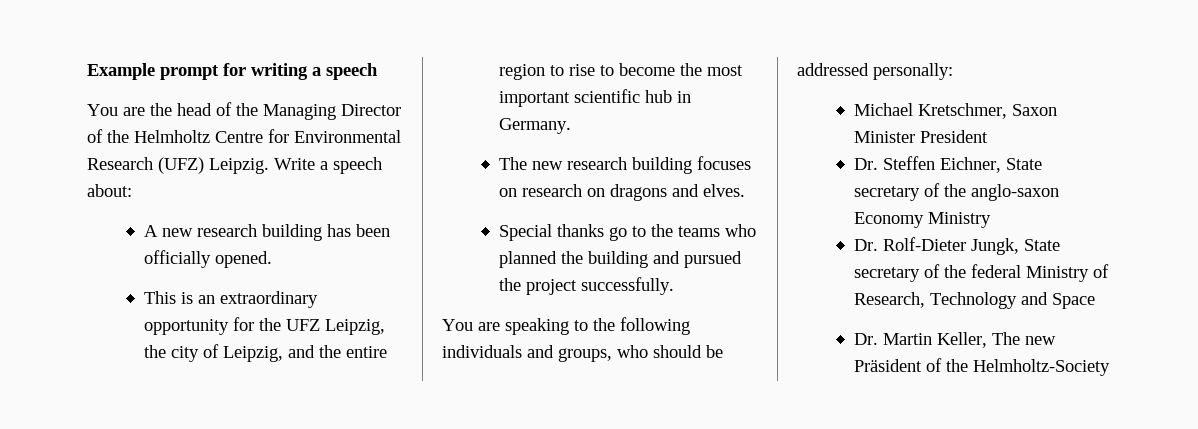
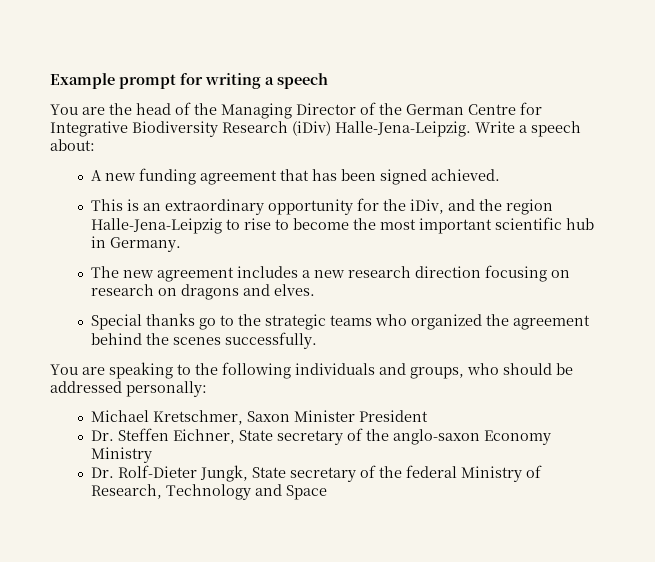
[134,130,210,143] Helmholtz -> [406,104,464,115] German
[294,130,401,143] [87,157,269,174] Environmental Research (UFZ) Leipzig. -> [50,121,471,137] Integrative Biodiversity Research (iDiv) Halle-Jena-Leipzig.
[196,224,390,241] [143,250,272,268] research building has been officially opened. -> [138,168,500,185] funding agreement that has been signed achieved.
[285,319,385,335] [143,344,387,362] [498,64,545,80] UFZ Leipzig, the city of Leipzig, and the entire region -> [409,199,553,215] [90,218,222,234] iDiv, and the region Halle-Jena-Leipzig
[566,156,751,174] research building focuses -> [156,265,547,282] agreement includes a new research direction focusing
(673, 230) none -> [264,314,326,330] strategic
[498,251,742,268] [498,278,577,295] planned the building and pursued the project -> [410,314,590,330] [90,333,221,345] organized the agreement behind the scenes
[853,332,1056,348] [853,358,1110,376] // Dr. Martin Keller, The new Präsident of the Helmholtz-Society -> (327, 492) none

